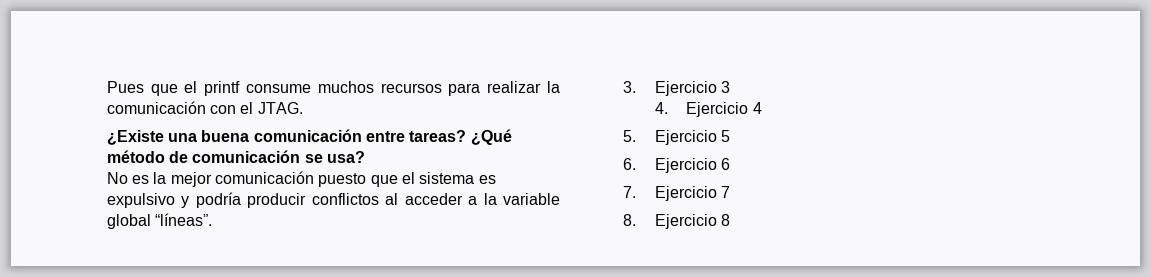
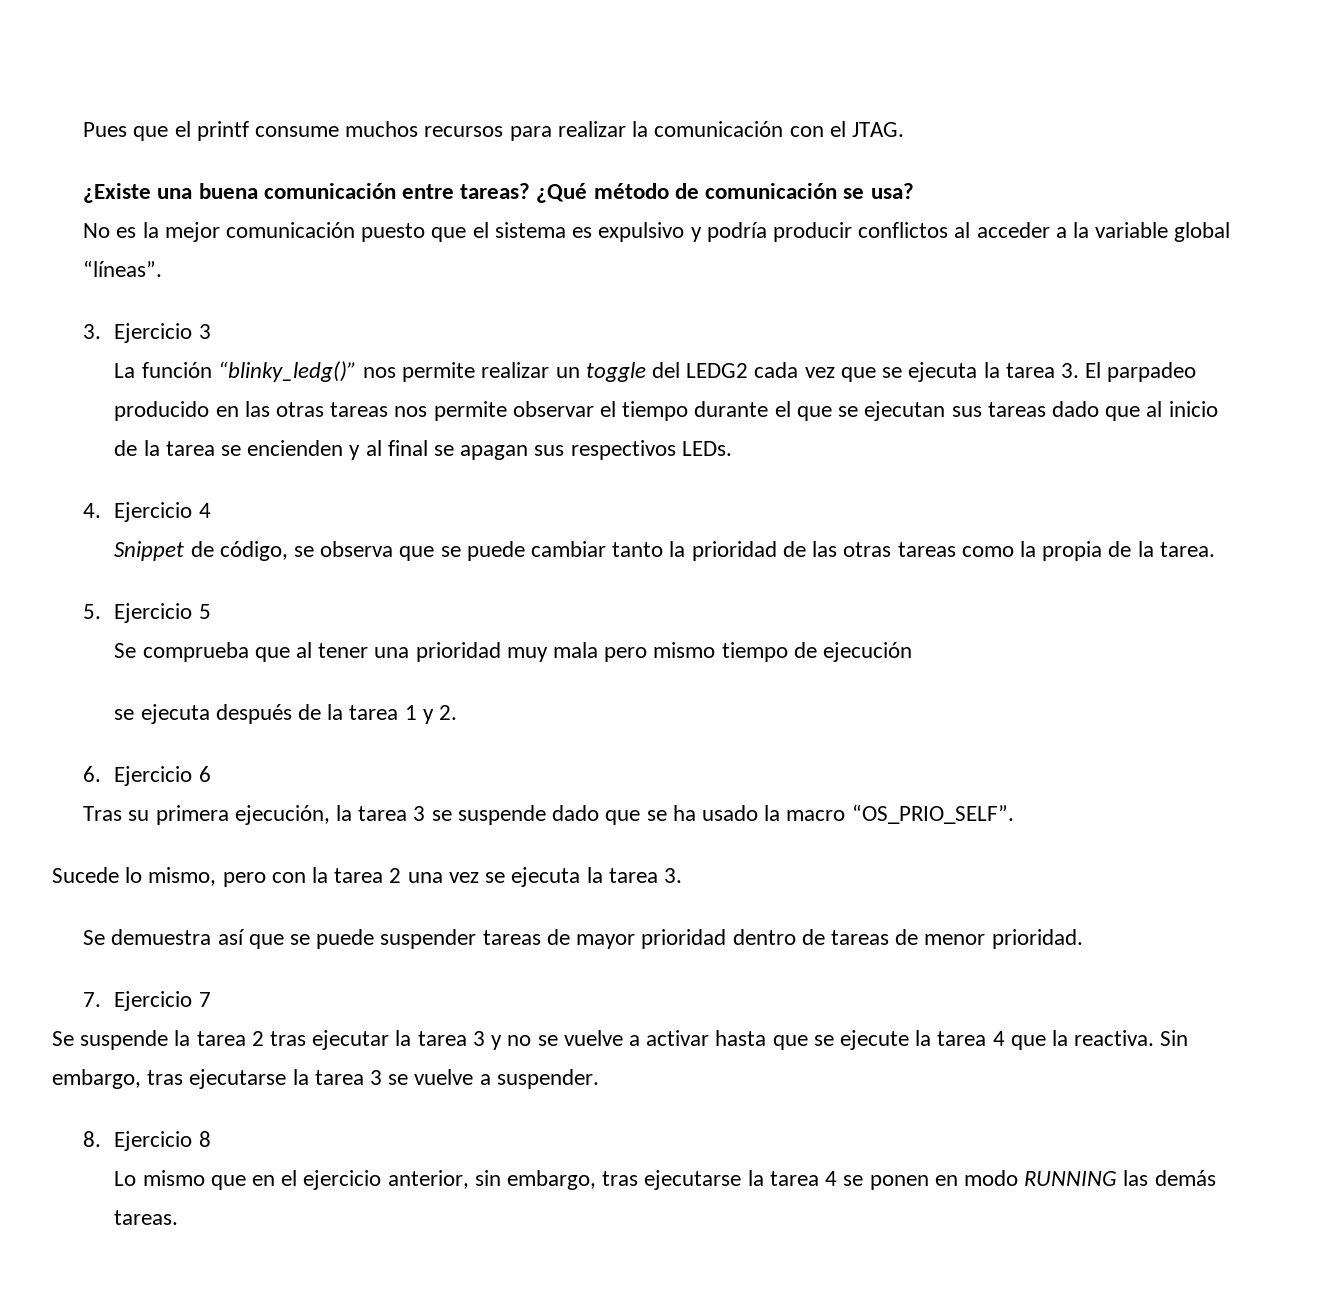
[654,102,762,117] [622,130,730,145] [622,158,730,173] [622,186,730,201] [622,214,730,229] 4. Ejercicio 4 // 5. Ejercicio 5 // 6. Ejercicio 6 // 7. Ejercicio 7 // 8. Ejercicio 8 -> [114,361,1197,382] [114,401,1218,421] [114,440,732,460] [83,502,211,522] [114,541,1215,561] [83,603,211,623] [114,642,913,662] [114,704,458,724] [83,766,211,786] [83,804,1014,825] [52,867,682,887] [83,929,1083,949] [83,991,211,1011] [52,1030,1189,1050] [52,1069,599,1089] [83,1131,211,1151] [114,1170,1216,1190] [114,1210,179,1225] La función “blinky_ledg()” nos permite realizar un toggle del LEDG2 cada vez que se ejecuta la tarea 3. El parpadeo producido en las otras tareas nos permite observar el tiempo durante el que se ejecutan sus tareas dado que al inicio de la tarea se encienden y al final se apagan sus respectivos LEDs. // 4. Ejercicio 4 // Snippet de código, se observa que se puede cambiar tanto la prioridad de las otras tareas como la propia de la tarea. // 5. Ejercicio 5 // Se comprueba que al tener una prioridad muy mala pero mismo tiempo de ejecución // se ejecuta después de la tarea 1 y 2. // 6. Ejercicio 6 // Tras su primera ejecución, la tarea 3 se suspende dado que se ha usado la macro “OS_PRIO_SELF”. // Sucede lo mismo, pero con la tarea 2 una vez se ejecuta la tarea 3. // Se demuestra así que se puede suspender tareas de mayor prioridad dentro de tareas de menor prioridad. // 7. Ejercicio 7 // Se suspende la tarea 2 tras ejecutar la tarea 3 y no se vuelve a activar hasta que se ejecute la tarea 4 que la reactiva. Sin embargo, tras ejecutarse la tarea 3 se vuelve a suspender. // 8. Ejercicio 8 // Lo mismo que en el ejercicio anterior, sin embargo, tras ejecutarse la tarea 4 se ponen en modo RUNNING las demás tareas.

